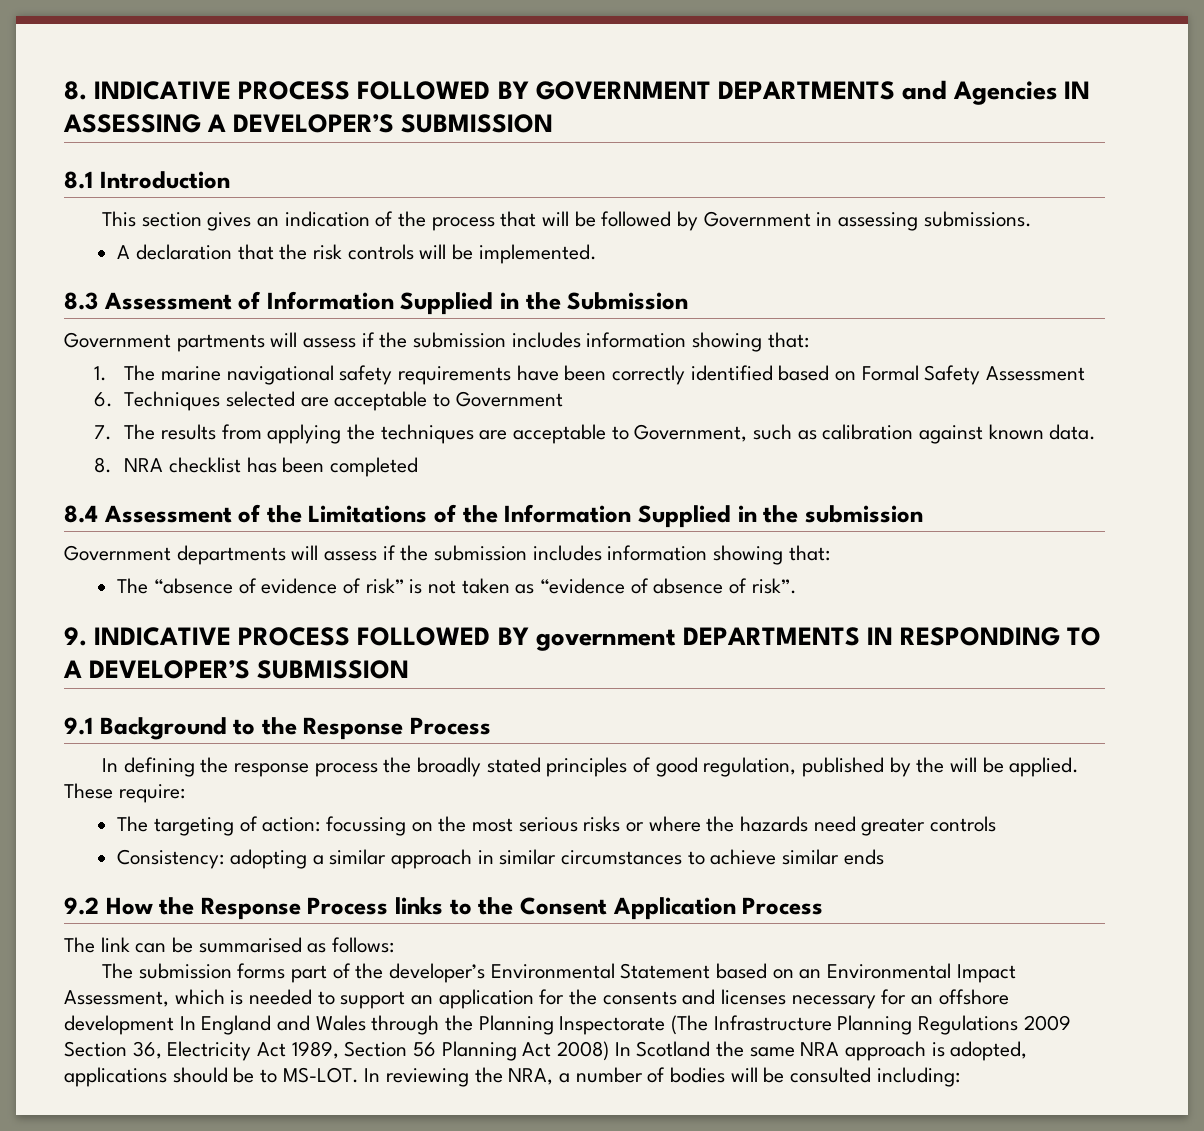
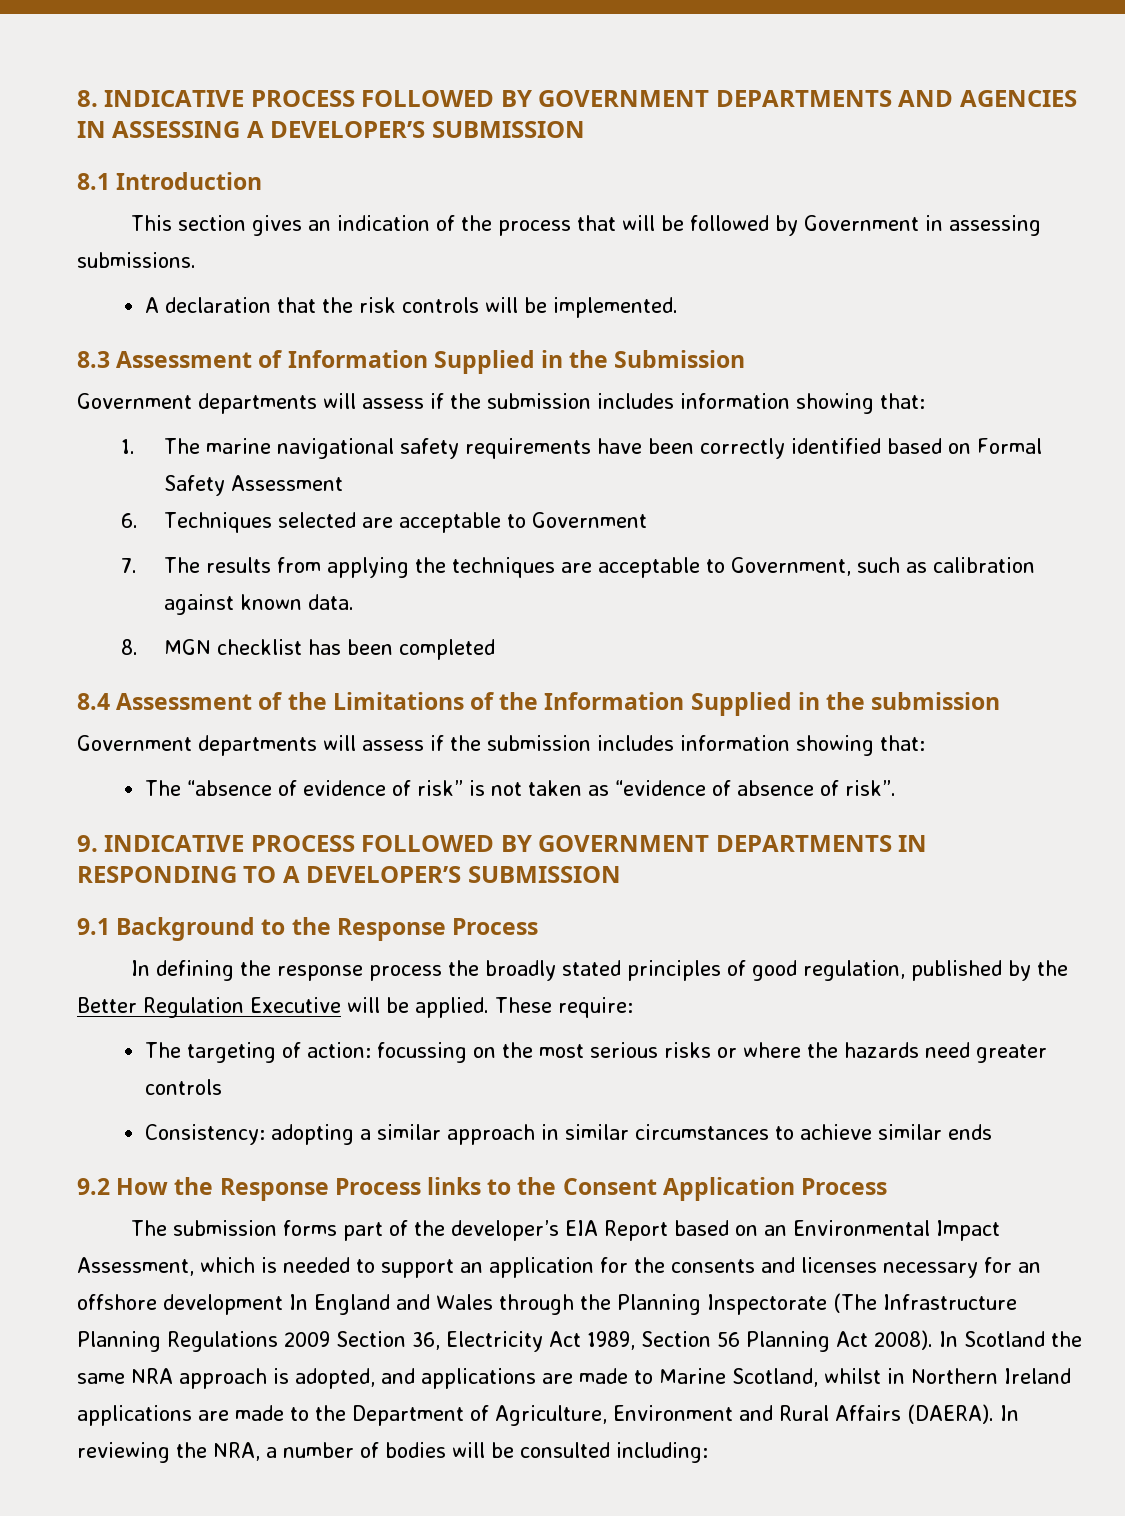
[902,80,1058,105] and Agencies -> [898,90,1077,107] AND AGENCIES
[176,334,265,352] partments -> [198,393,317,414] departments
[124,458,164,472] NRA -> [164,639,212,655] MGN
[535,629,676,651] government -> [538,835,710,852] GOVERNMENT
(945, 765) none -> [77,997,341,1018] Better Regulation Executive
[64,937,395,953] // The link can be summarised as follows: -> (888, 1186) none
[490,963,711,979] Environmental Statement -> [565,1220,669,1241] EIA Report
[557,1041,610,1061] 2008) -> [874,1330,933,1350] 2008).
[64,1067,359,1087] applications should be to MS-LOT. -> [381,1368,1071,1389] [77,1404,994,1426] and applications are made to Marine Scotland, whilst in Northern Ireland applications are made to the Department of Agriculture, Environment and Rural Affairs (DAERA).

